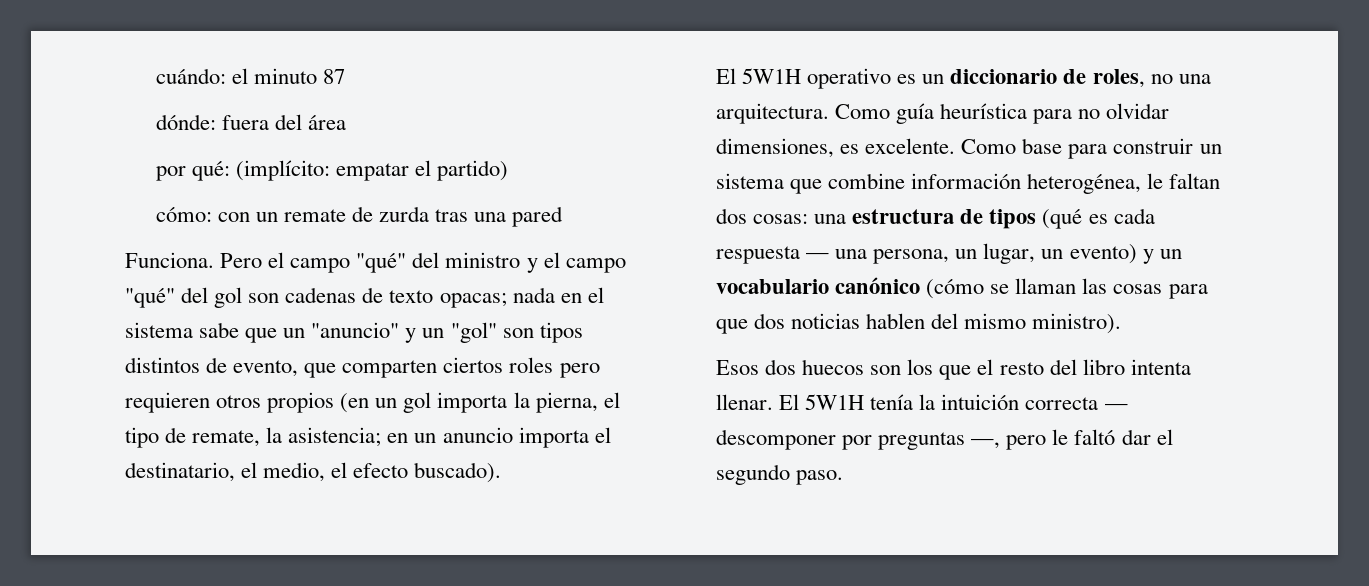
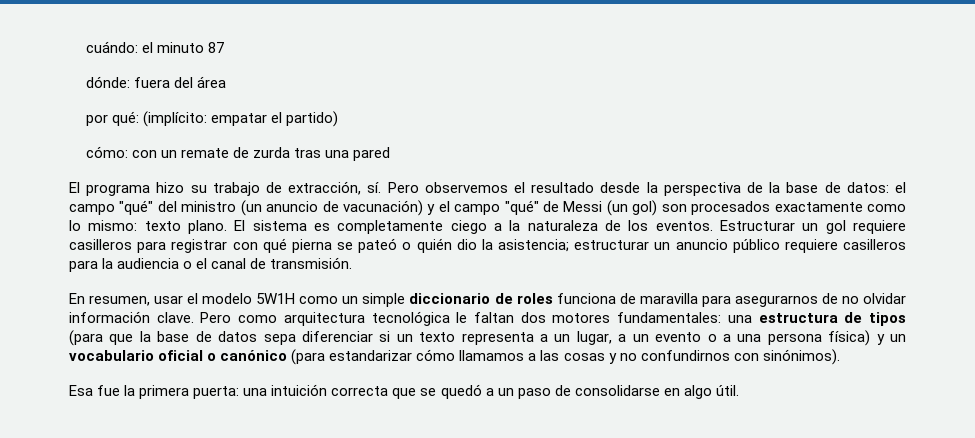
[125,252,263,268] Funciona. Pero -> [69,181,889,196] El programa hizo su trabajo de extracción, sí. Pero observemos el resultado desde la perspectiva de la base de datos:
[526,252,626,273] [125,287,604,308] [125,322,583,343] [125,357,600,378] [125,392,620,413] [125,427,261,448] y el campo "qué" del gol son cadenas de texto opacas; nada en el sistema sabe que un "anuncio" y un "gol" son tipos distintos de evento, que comparten ciertos roles pero requieren otros propios (en un gol importa la pierna, el tipo de remate, -> [240,200,907,216] [69,220,907,234] [69,238,477,253] (un anuncio de vacunación) y el campo "qué" de Messi (un gol) son procesados exactamente como lo mismo: texto plano. El sistema es completamente ciego a la naturaleza de los eventos. Estructurar un gol requiere casilleros para registrar con qué pierna se pateó o quién dio
[387,433,409,443] en -> [574,240,650,250] estructurar
[518,427,611,448] [125,462,502,483] [716,68,1211,89] [716,103,1170,124] [716,138,1222,159] [716,173,1142,194] importa el destinatario, el medio, el efecto buscado). // El 5W1H operativo es un diccionario de roles, no una arquitectura. Como guía heurística para no olvidar dimensiones, es excelente. Como base para construir un sistema que combine información heterogénea, -> [732,239,906,253] [69,257,353,272] [69,293,907,307] [69,311,450,326] público requiere casilleros para la audiencia o el canal de transmisión. // En resumen, usar el modelo 5W1H como un simple diccionario de roles funciona de maravilla para asegurarnos de no olvidar información clave. Pero como arquitectura tecnológica
[753,214,809,224] cosas: -> [552,312,722,323] motores fundamentales:
[1042,208,1155,229] [716,243,1182,264] [716,277,1208,299] [716,313,1122,334] [716,359,1191,380] [716,394,1128,410] [716,429,1173,450] [716,464,844,485] (qué es cada respuesta — una persona, un lugar, un evento) y un vocabulario canónico (cómo se llaman las cosas para que dos noticias hablen del mismo ministro). // Esos dos huecos son los que el resto del libro intenta llenar. El 5W1H tenía la intuición correcta — descomponer por preguntas —, pero le faltó dar el segundo paso. -> [69,330,906,346] [69,349,840,365] [69,384,739,399] (para que la base de datos sepa diferenciar si un texto representa a un lugar, a un evento o a una persona física) y un vocabulario oficial o canónico (para estandarizar cómo llamamos a las cosas y no confundirnos con sinónimos). // Esa fue la primera puerta: una intuición correcta que se quedó a un paso de consolidarse en algo útil.

